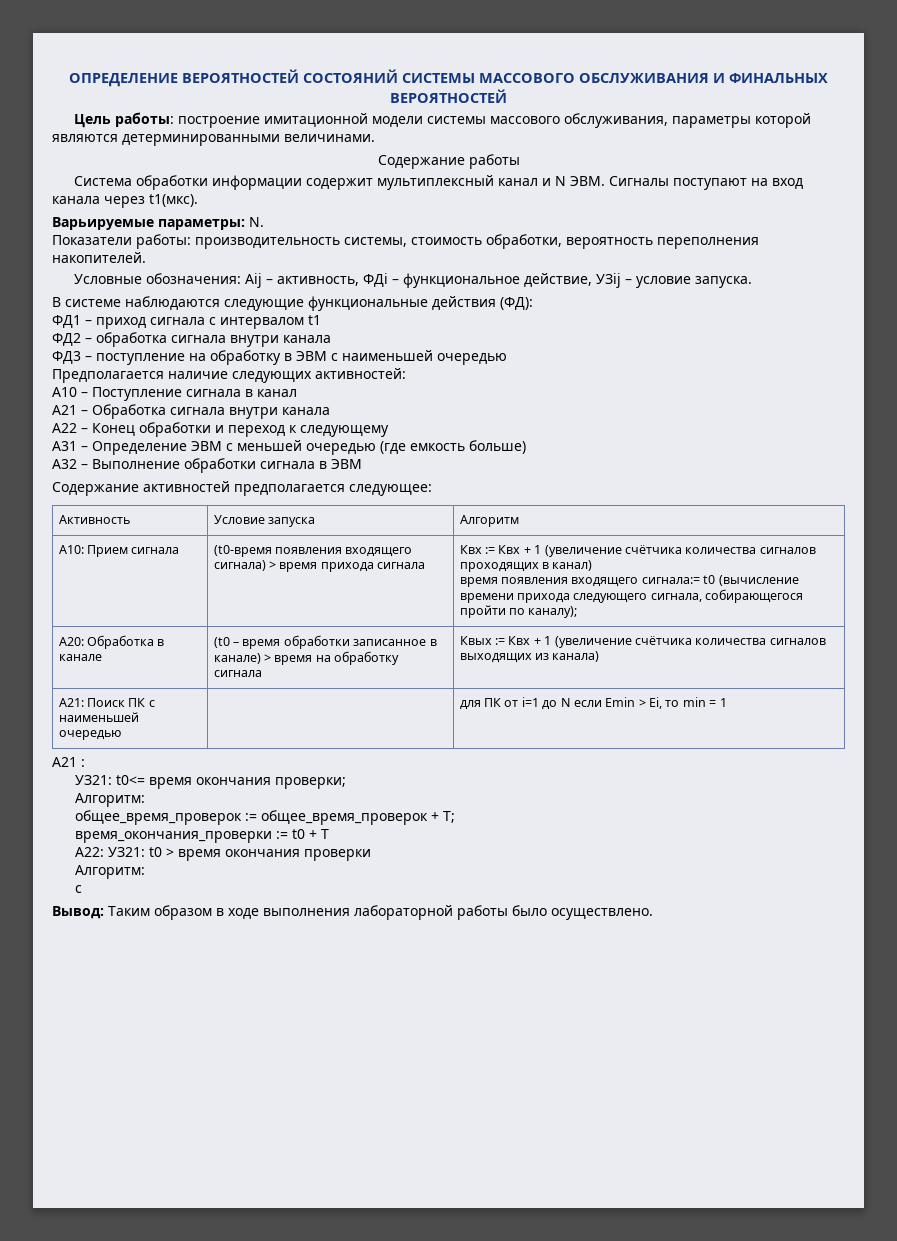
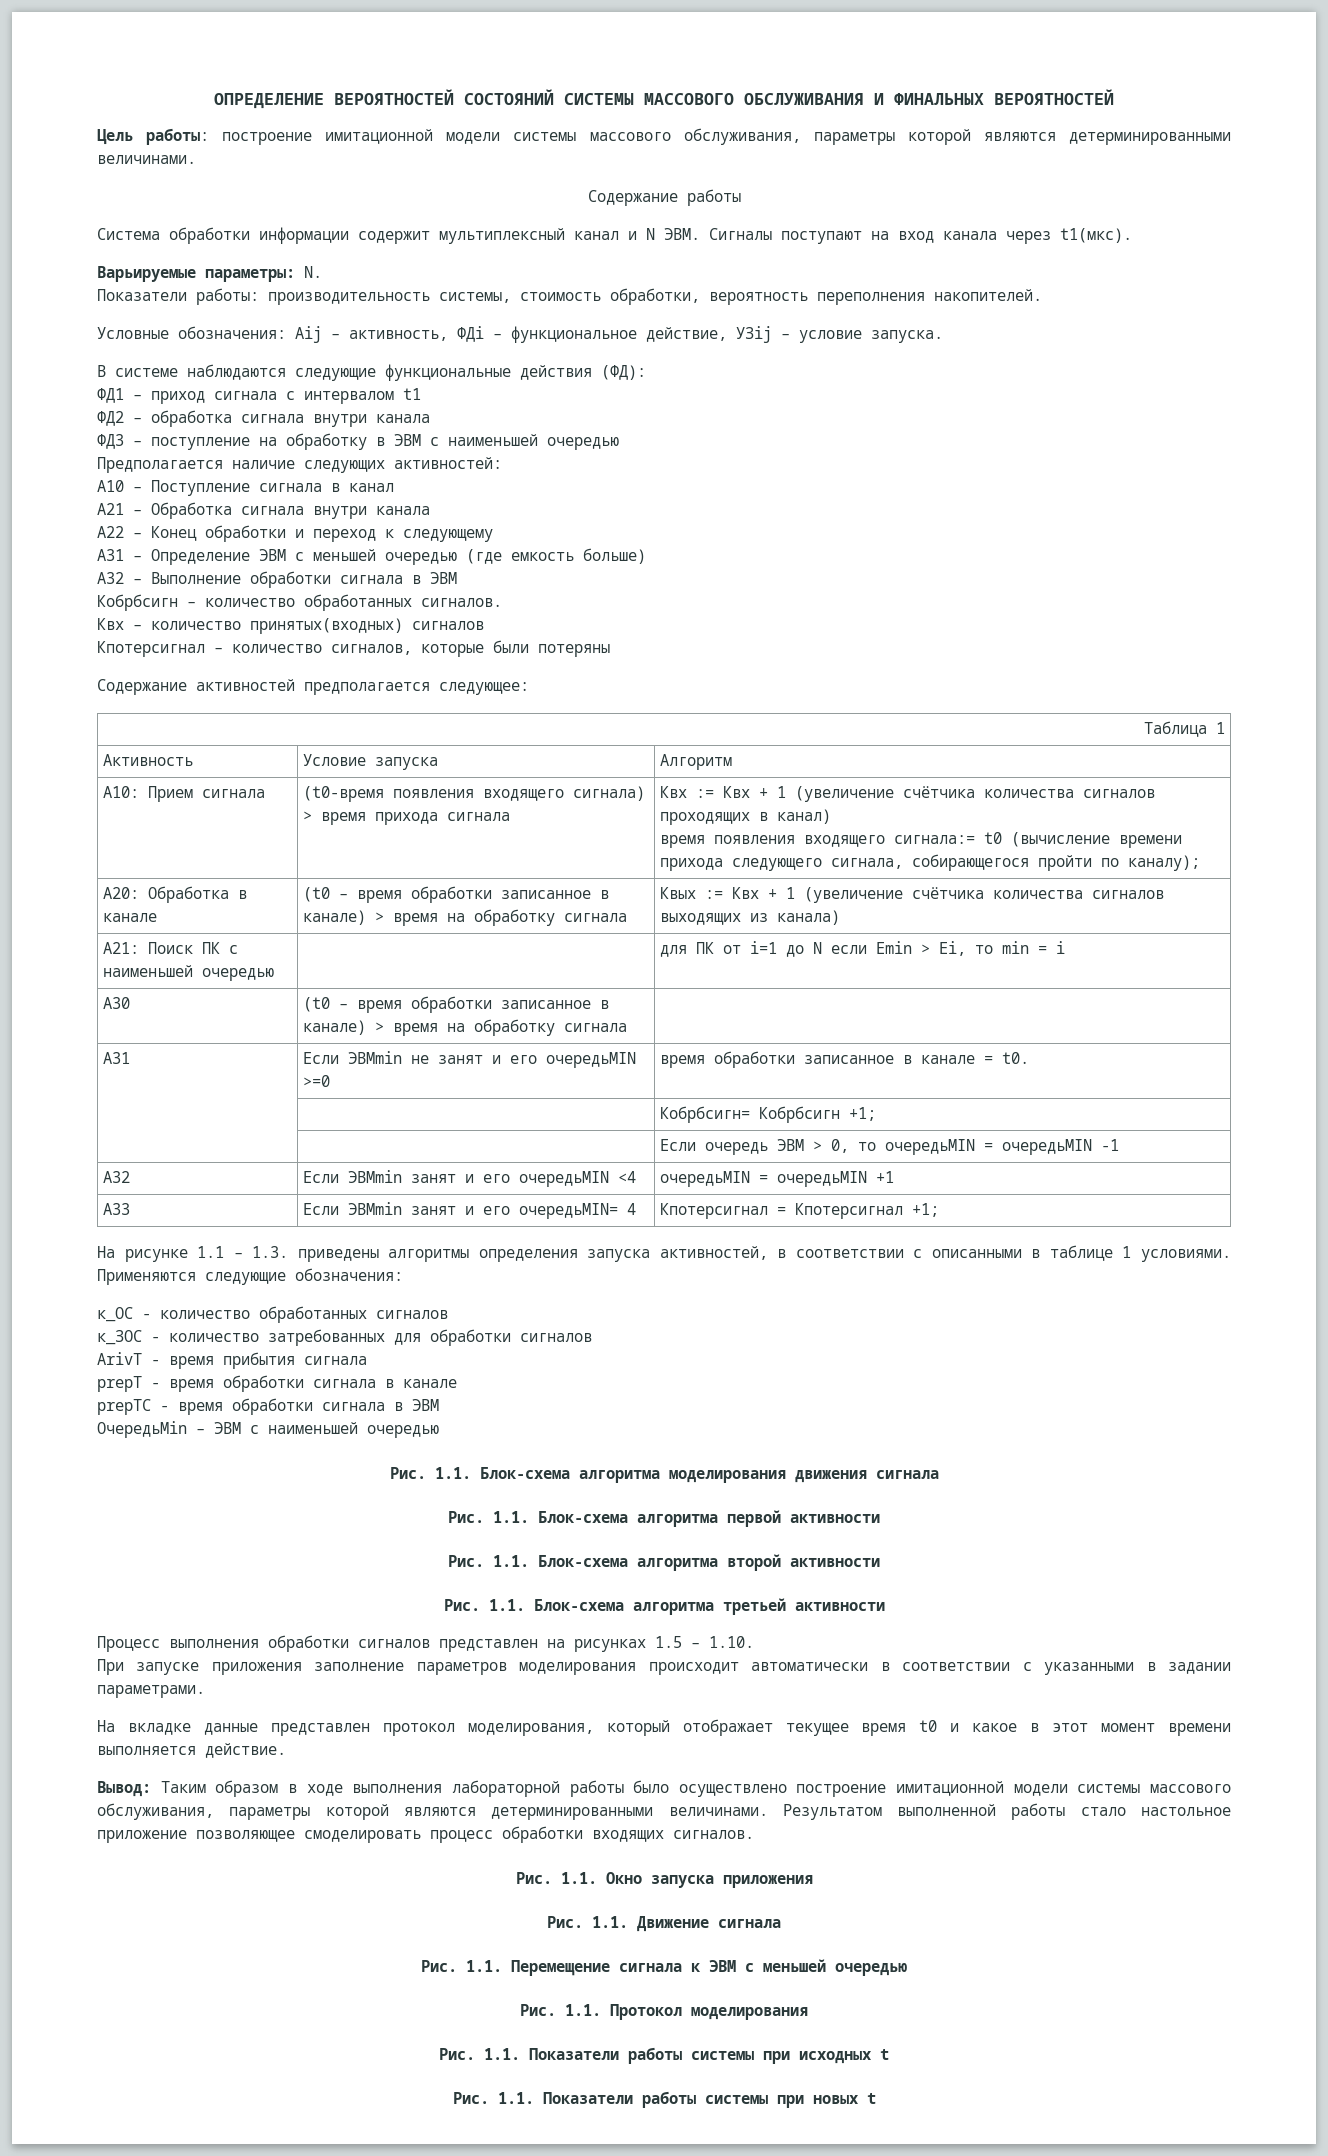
(362, 464) none -> [97,594,502,611] [97,618,484,634] [97,640,610,657] // Кобрбсигн – количество обработанных сигналов. // Квх – количество принятых(входных) сигналов // Кпотерсигнал – количество сигналов, которые были потеряны
(432, 490) none -> [1143,721,1225,737] // Таблица 1
[719,698,727,707] [52,757,85,767] [75,775,347,789] [75,793,146,807] [75,810,456,825] [75,829,330,843] [75,847,372,861] [75,865,146,879] [75,885,83,893] 1 // А21 : // УЗ21: t0<= время окончания проверки; // Алгоритм: // общее_время_проверок := общее_время_проверок + T; // время_окончания_проверки := t0 + T // А22: УЗ21: t0 > время окончания проверки // Алгоритм: // с -> [1056,941,1066,954] [103,997,131,1009] [303,996,610,1013] [303,1019,628,1036] [103,1052,131,1064] [303,1051,637,1068] [303,1075,331,1087] [660,1051,1030,1068] [660,1106,877,1123] [660,1139,1120,1155] [103,1171,131,1183] [303,1170,637,1187] [660,1171,895,1187] [103,1203,131,1215] [303,1202,637,1219] [660,1203,940,1219] [97,1245,1231,1262] [97,1268,403,1285] [97,1306,448,1323] [97,1329,592,1346] [97,1352,367,1369] [97,1375,457,1392] [97,1398,439,1415] [97,1421,439,1438] [389,1467,939,1483] [448,1510,880,1527] [448,1554,880,1571] [443,1598,885,1615] [97,1635,754,1652] [97,1659,1231,1675] [97,1685,205,1698] [97,1719,1231,1736] [97,1743,286,1758] i // A30 | (t0 – время обработки записанное в канале) > время на обработку сигнала | // A31 | Если ЭВМmin не занят и его очередьMIN >=0 | время обработки записанное в канале = t0. // | | Кобрбсигн= Кобрбсигн +1; // | | Если очередь ЭВМ > 0, то очередьMIN = очередьMIN -1 // А32 | Если ЭВМmin занят и его очередьMIN <4 | очередьMIN = очередьMIN +1 // А33 | Если ЭВМmin занят и его очередьMIN= 4 | Кпотерсигнал = Кпотерсигнал +1; // На рисунке 1.1 – 1.3. приведены алгоритмы определения запуска активностей, в соответствии с описанными в таблице 1 условиями. Применяются следующие обозначения: // к_ОС - количество обработанных сигналов // к_ЗОС - количество затребованных для обработки сигналов // ArivT - время прибытия сигнала // prepT - время обработки сигнала в канале // prepTC - время обработки сигнала в ЭВМ // ОчередьMin – ЭВМ с наименьшей очередью // Рис. 1.1. Блок-схема алгоритма моделирования движения сигнала // Рис. 1.1. Блок-схема алгоритма первой активности // Рис. 1.1. Блок-схема алгоритма второй активности // Рис. 1.1. Блок-схема алгоритма третьей активности // Процесс выполнения обработки сигналов представлен на рисунках 1.5 – 1.10. // При запуске приложения заполнение параметров моделирования происходит автоматически в соответствии с указанными в задании параметрами. // На вкладке данные представлен протокол моделирования, который отображает текущее время t0 и какое в этот момент времени выполняется действие.
[551,908,653,920] осуществлено. -> [678,1781,1231,1797] [97,1803,1231,1820] [97,1826,754,1843] [515,1872,813,1888] [547,1916,781,1932] [421,1959,907,1976] [520,2004,808,2020] [439,2047,889,2064] [452,2091,876,2108] осуществлено построение имитационной модели системы массового обслуживания, параметры которой являются детерминированными величинами. Результатом выполненной работы стало настольное приложение позволяющее смоделировать процесс обработки входящих сигналов. // Рис. 1.1. Окно запуска приложения // Рис. 1.1. Движение сигнала // Рис. 1.1. Перемещение сигнала к ЭВМ с меньшей очередью // Рис. 1.1. Протокол моделирования // Рис. 1.1. Показатели работы системы при исходных t // Рис. 1.1. Показатели работы системы при новых t

